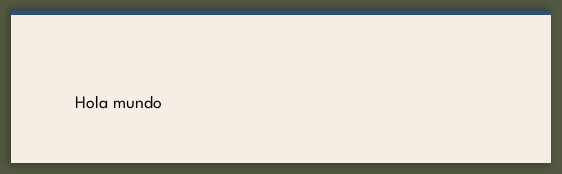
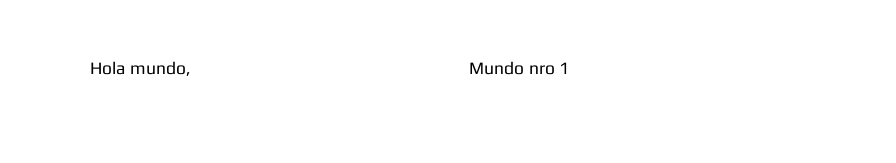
[112,95,162,109] mundo -> [129,61,190,76] [469,61,570,75] mundo, // Mundo nro 1

